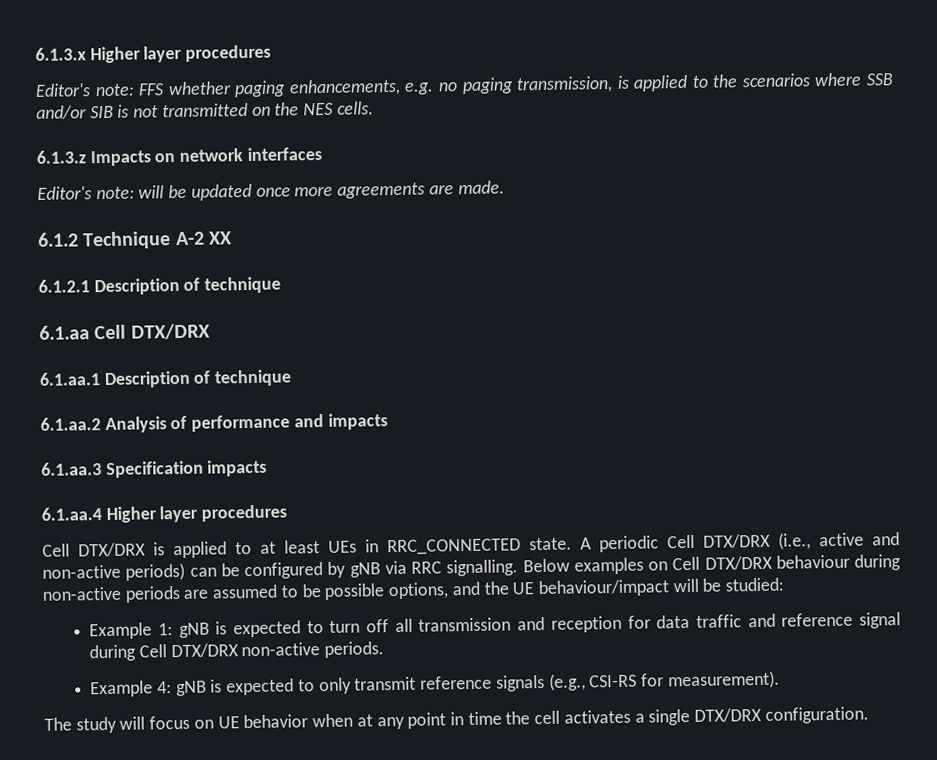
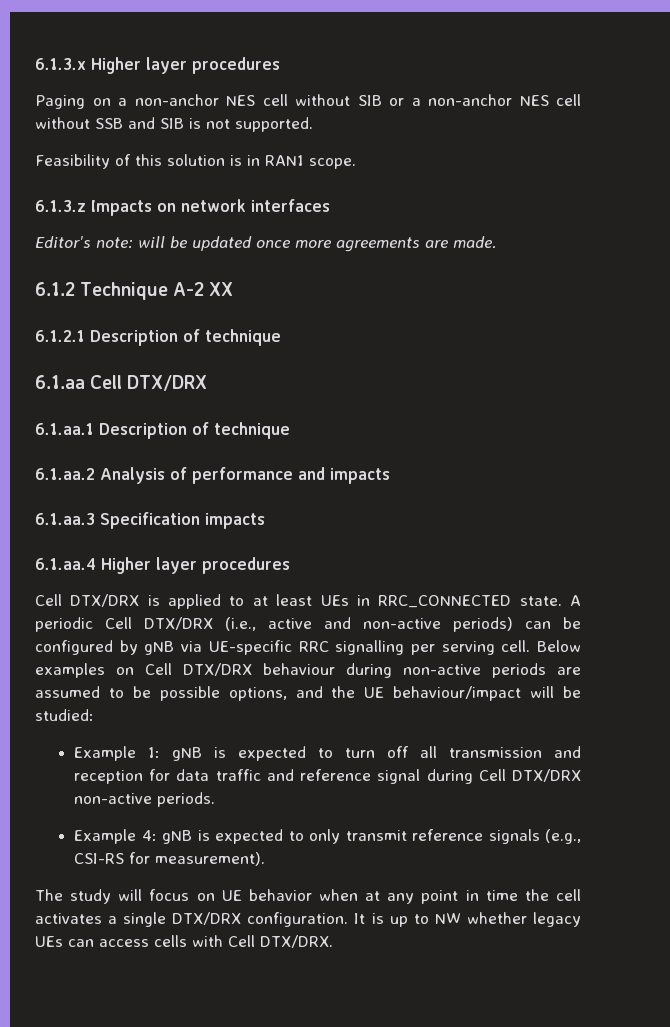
[35,72,893,98] [36,101,374,120] Editor's note: FFS whether paging enhancements, e.g. no paging transmission, is applied to the scenarios where SSB and/or SIB is not transmitted on the NES cells. -> [35,94,581,109] [35,117,313,132] [35,154,356,169] Paging on a non-anchor NES cell without SIB or a non-anchor NES cell without SSB and SIB is not supported. // Feasibility of this solution is in RAN1 scope.
[411,559,519,577] RRC signalling. -> [208,640,531,655] UE-specific RRC signalling per serving cell.
(869, 715) none -> [354,912,581,927] [35,935,333,948] It is up to NW whether legacy UEs can access cells with Cell DTX/DRX.

